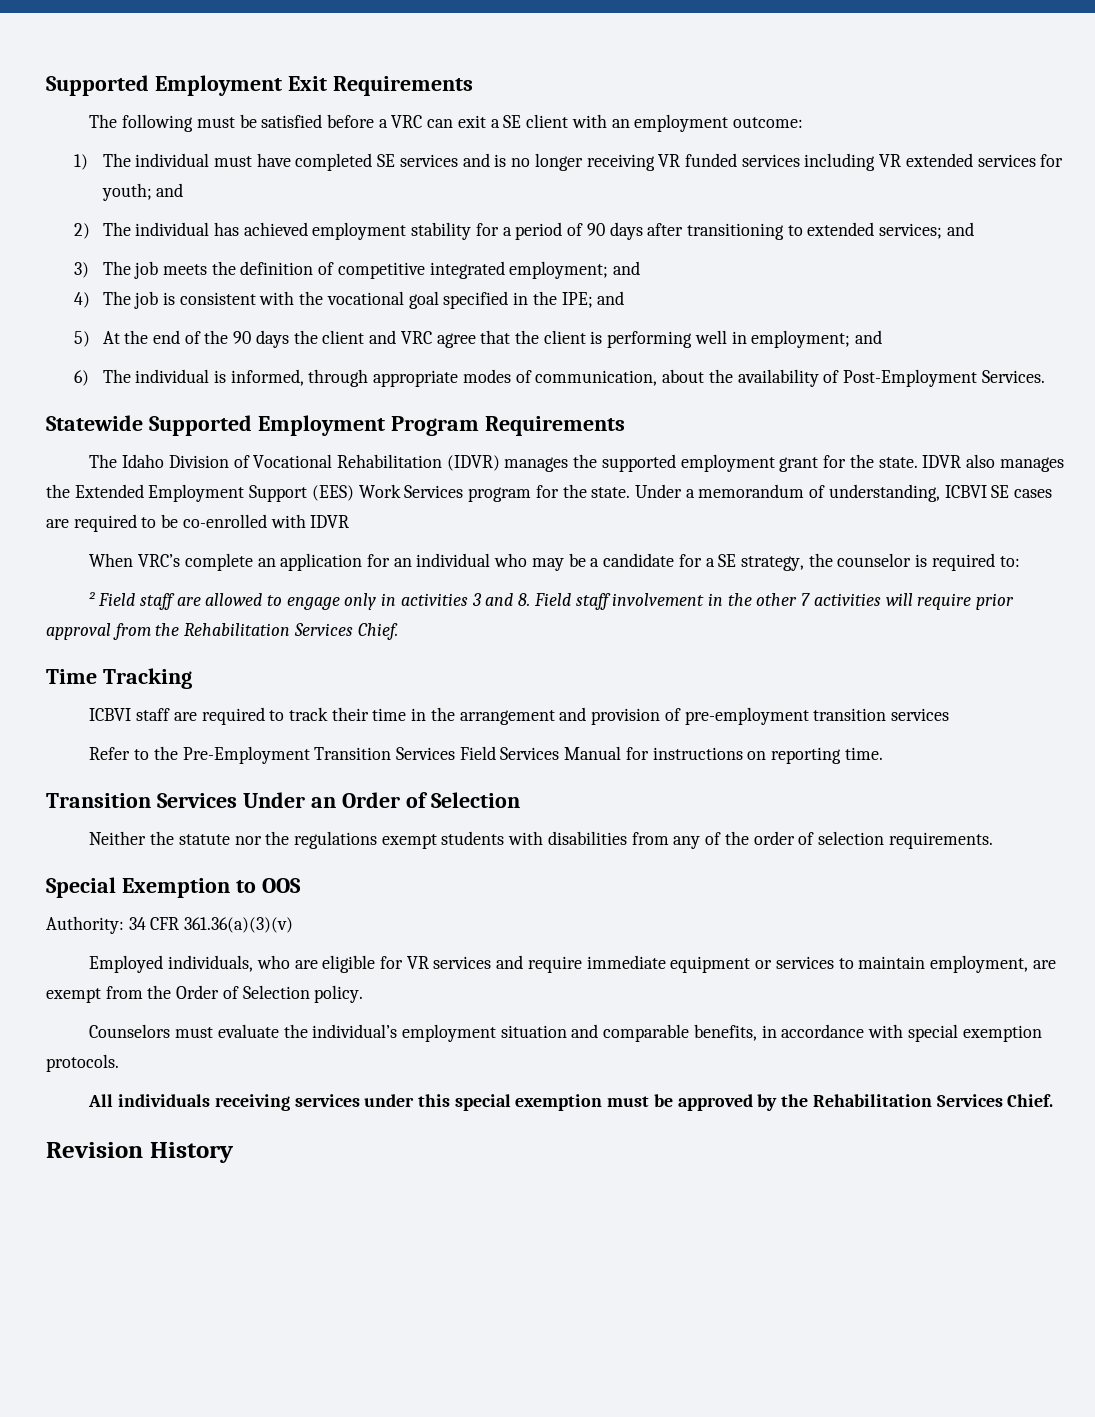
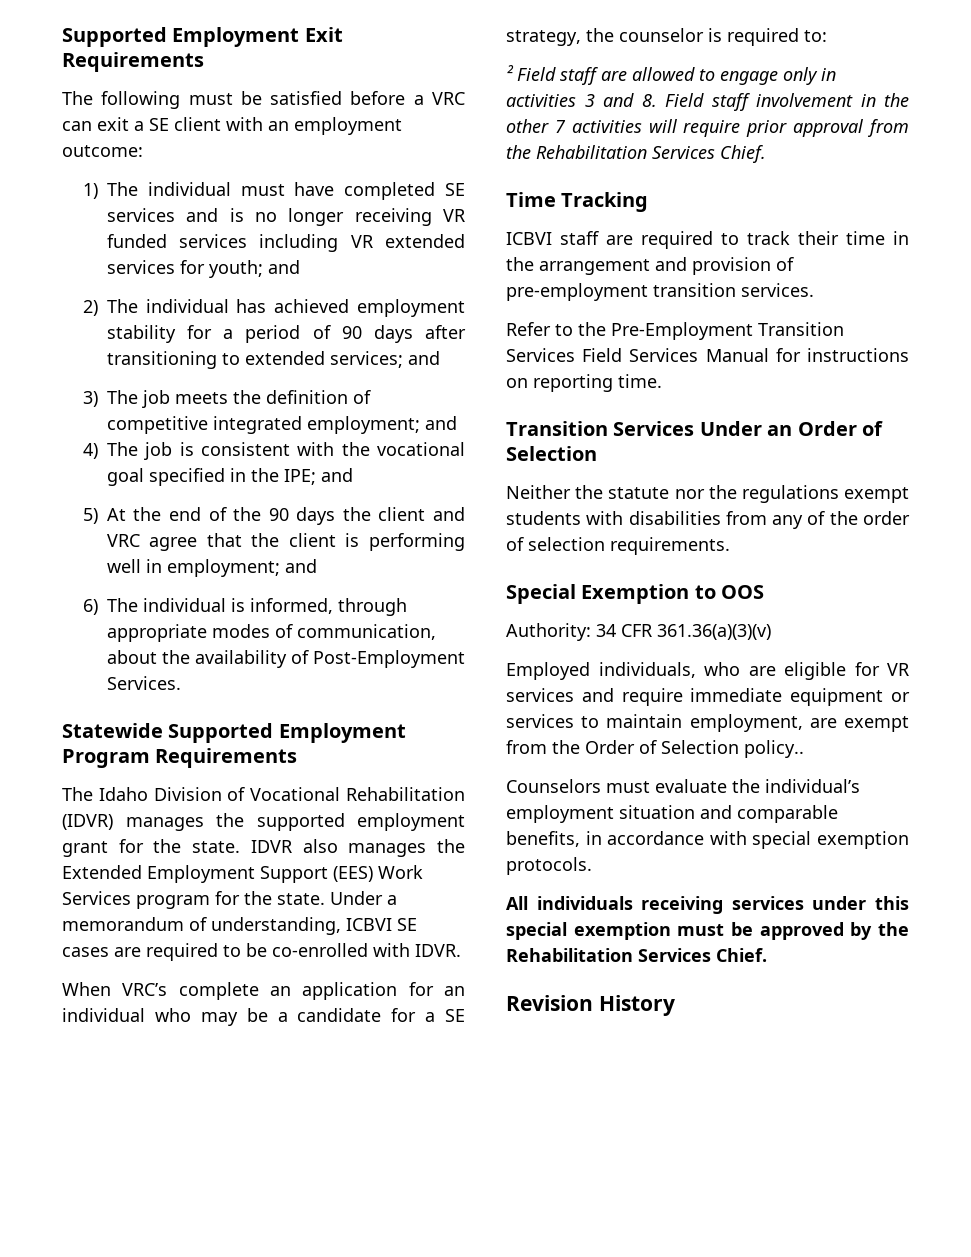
[310,515,350,528] IDVR -> [415,944,461,957] IDVR.
[890,708,949,721] services -> [741,283,814,297] services.
[314,985,364,1003] policy. -> [744,740,804,758] policy..

